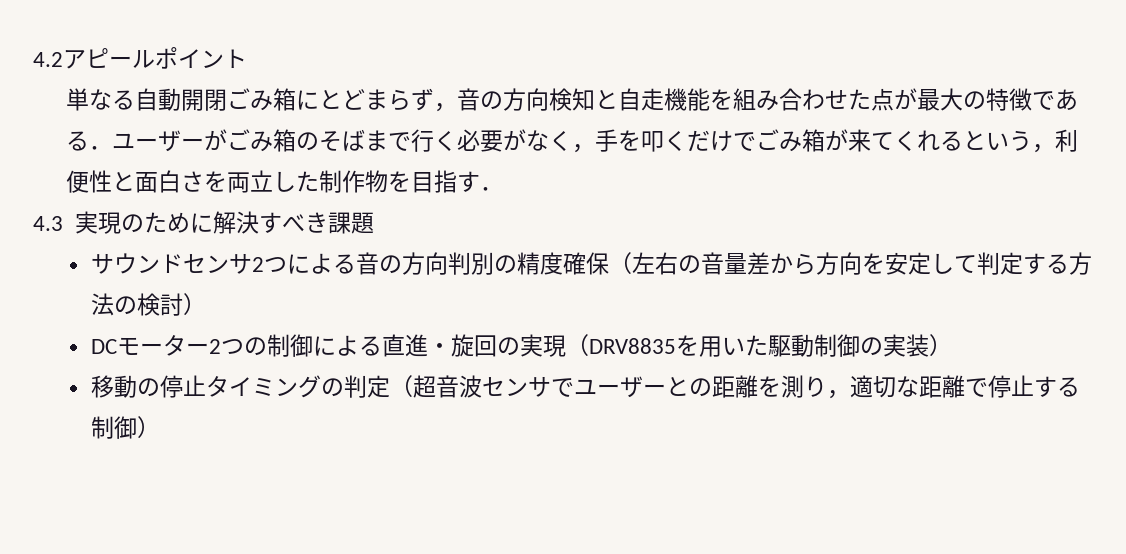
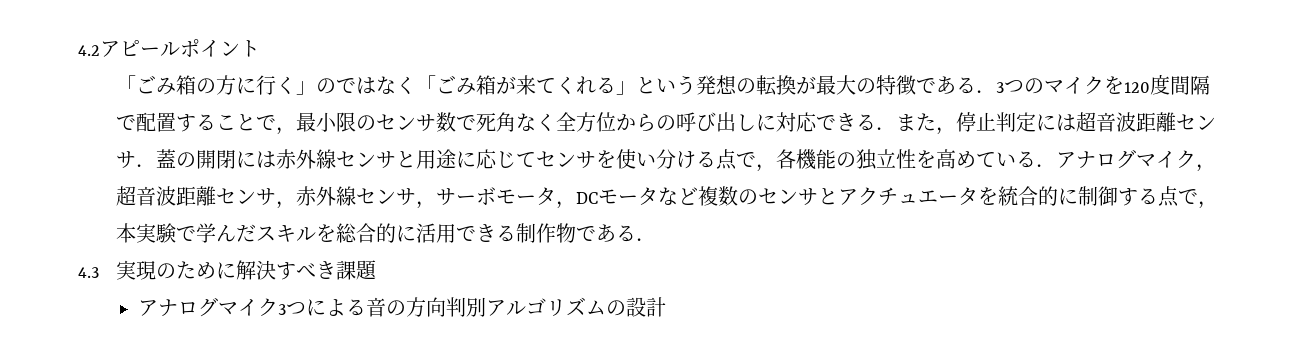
[65,88,894,112] 単なる自動開閉ごみ箱にとどまらず，音の方向検知と自走機能を組み合わせた点 -> [116,75,797,96] 「ごみ箱の方に行く」のではなく「ごみ箱が来てくれる」という発想の転換
[111,129,1078,153] [65,170,480,193] ユーザーがごみ箱のそばまで行く必要がなく，手を叩くだけでごみ箱が来てくれるという，利便性と面白さを両立した制作物を目指す -> [996,74,1211,95] [116,112,1217,135] [116,149,1217,172] [116,186,1219,209] [116,223,637,243] 3つのマイクを120度間隔で配置することで，最小限のセンサ数で死角なく全方位からの呼び出しに対応できる．また，停止判定には超音波距離センサ．蓋の開閉には赤外線センサと用途に応じてセンサを使い分ける点で，各機能の独立性を高めている．アナログマイク，超音波距離センサ，赤外線センサ，サーボモータ，DCモータなど複数のセンサとアクチュエータを統合的に制御する点で，本実験で学んだスキルを総合的に活用できる制作物である
[90,253,264,274] サウンドセンサ2 -> [138,297,287,317] アナログマイク3
[493,252,1092,275] [90,293,206,316] [90,334,952,357] [90,375,1080,399] [90,416,160,439] の精度確保（左右の音量差から方向を安定して判定する方法の検討） // DCモーター2つの制御による直進・旋回の実現（DRV8835を用いた駆動制御の実装） // 移動の停止タイミングの判定（超音波センサでユーザーとの距離を測り，適切な距離で停止する制御） -> [486,297,667,317] アルゴリズムの設計

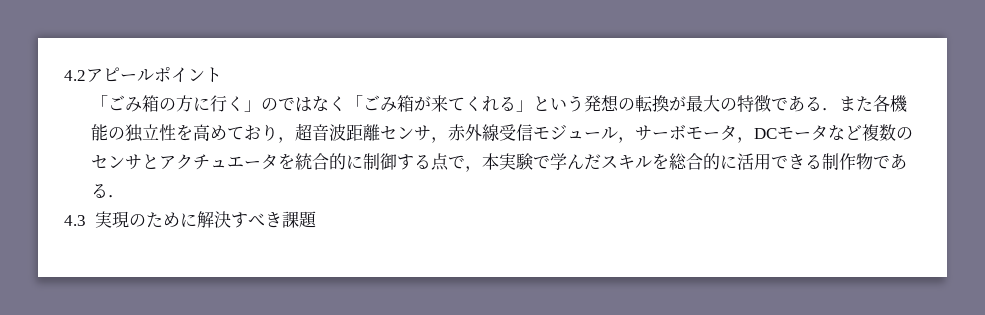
[996,74,1211,95] [116,112,1217,135] [116,149,777,172] 3つのマイクを120度間隔で配置することで，最小限のセンサ数で死角なく全方位からの呼び出しに対応できる．また，停止判定には超音波距離センサ．蓋の開閉には赤外線センサと用途に応じてセンサを使い分ける点で， -> [839,96,874,112] また
[996,149,1197,169] いる．アナログマイク -> [244,124,279,141] おり
[356,188,417,205] センサ -> [499,124,619,141] 受信モジュール
[138,297,667,317] // アナログマイク3つによる音の方向判別アルゴリズムの設計 -> (317, 219) none

